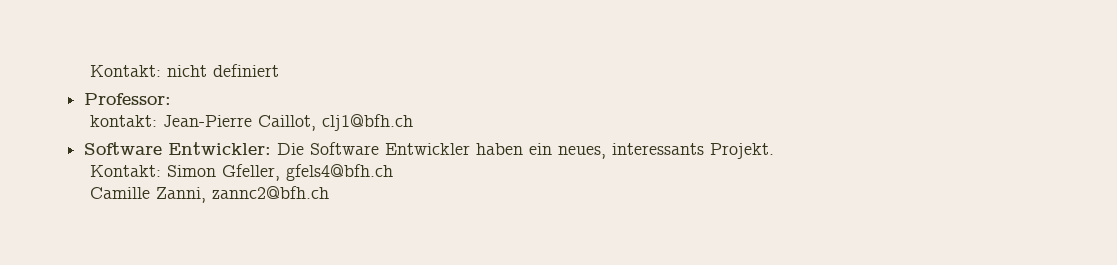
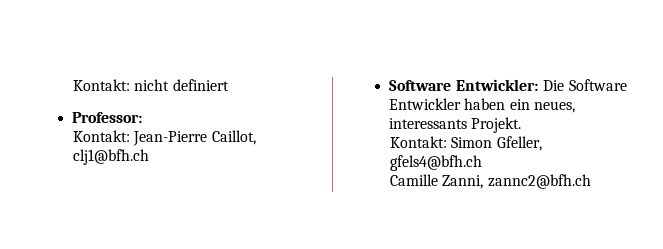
[89,115,157,127] kontakt: -> [73,130,131,142] Kontakt:

